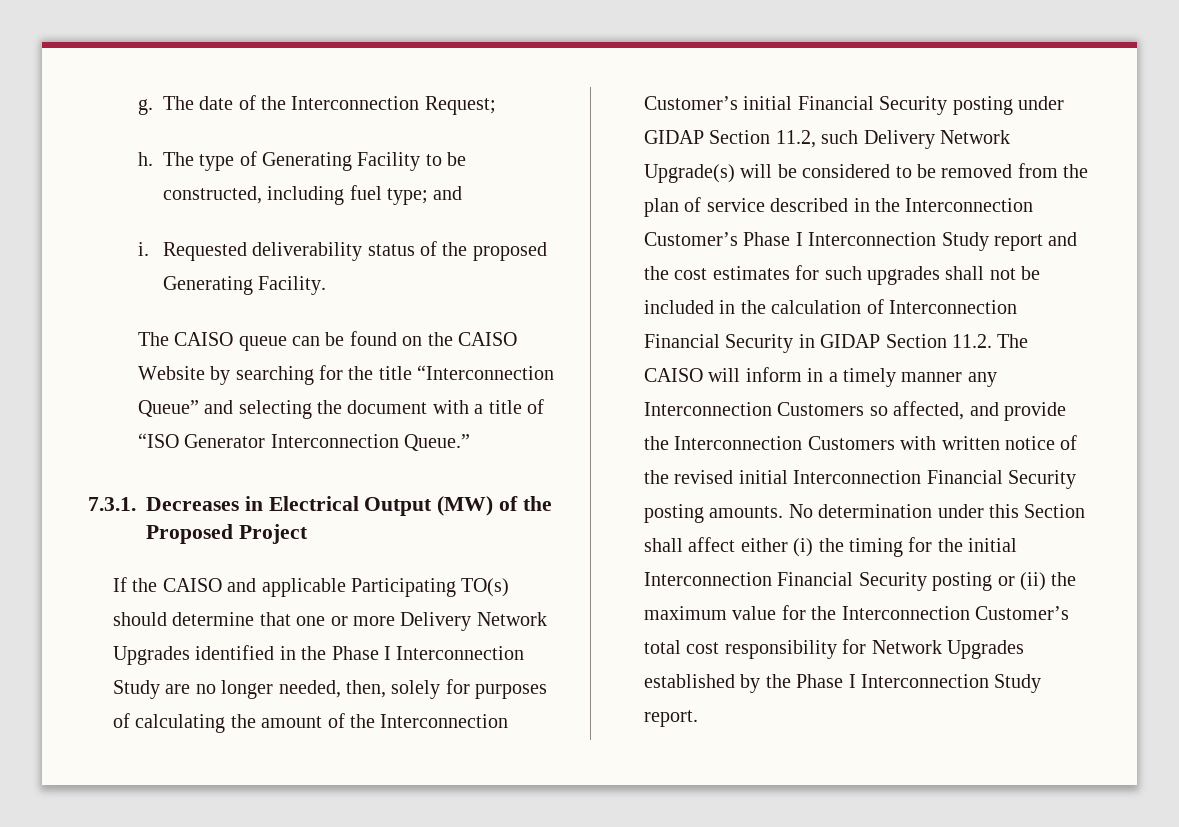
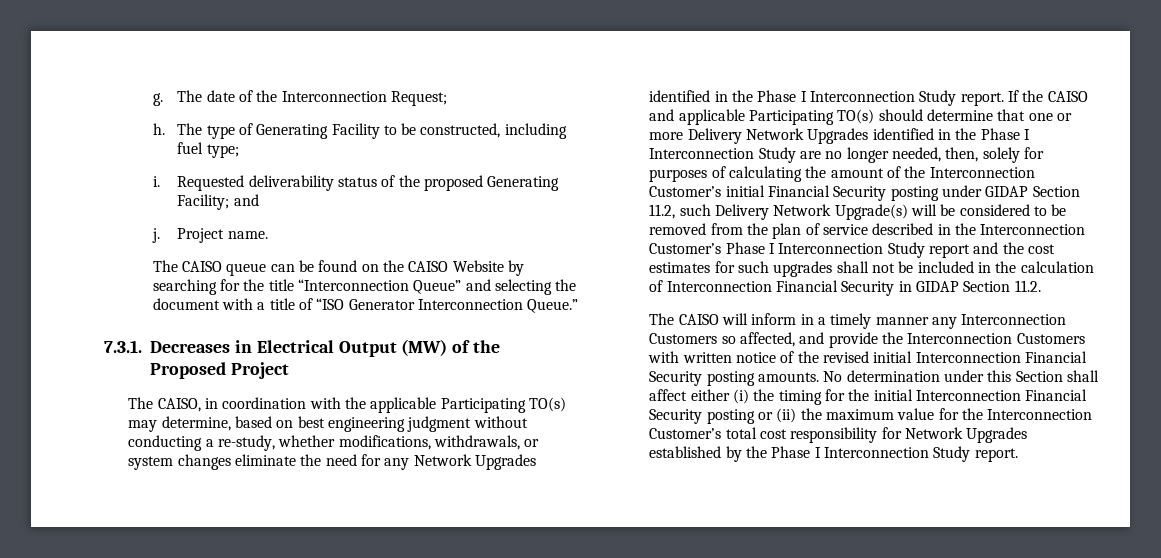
[433,186,463,200] and -> (239, 151) none
[258,276,327,295] Facility. -> [177,194,259,210] [151,228,268,243] Facility; and // j. Project name.
(308, 534) none -> [128,397,566,413] [128,416,528,432] [128,435,540,451] [128,454,536,470] [649,90,1004,106] The CAISO, in coordination with the applicable Participating TO(s) may determine, based on best engineering judgment without conducting a re-study, whether modifications, withdrawals, or system changes eliminate the need for any Network Upgrades identified in the Phase I Interconnection Study report.
(992, 341) none -> (1041, 286) //

